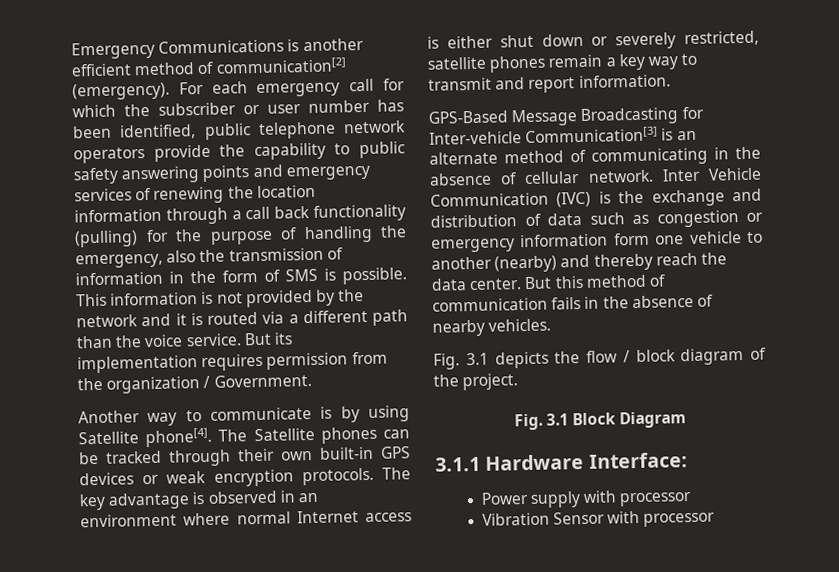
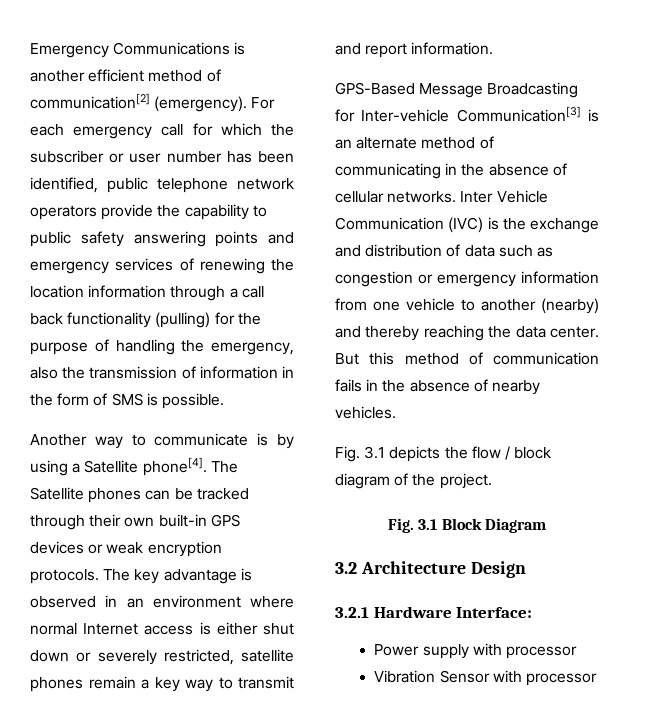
[76,289,365,308] [76,309,408,328] [76,332,293,349] [77,351,388,374] [77,374,312,394] This information is not provided by the network and it is routed via a different path than the voice service. But its implementation requires permission from the organization / Government. -> (224, 401) none
(410, 413) none -> [72,463,81,473] a
[587,169,654,183] network. -> [387,191,457,203] networks.
[613,232,650,246] form -> [335,298,367,311] from
[655,252,698,266] reach -> [423,325,484,341] reaching
[435,456,481,472] 3.1.1 -> [335,561,526,578] [335,607,369,618] 3.2 Architecture Design // 3.2.1

